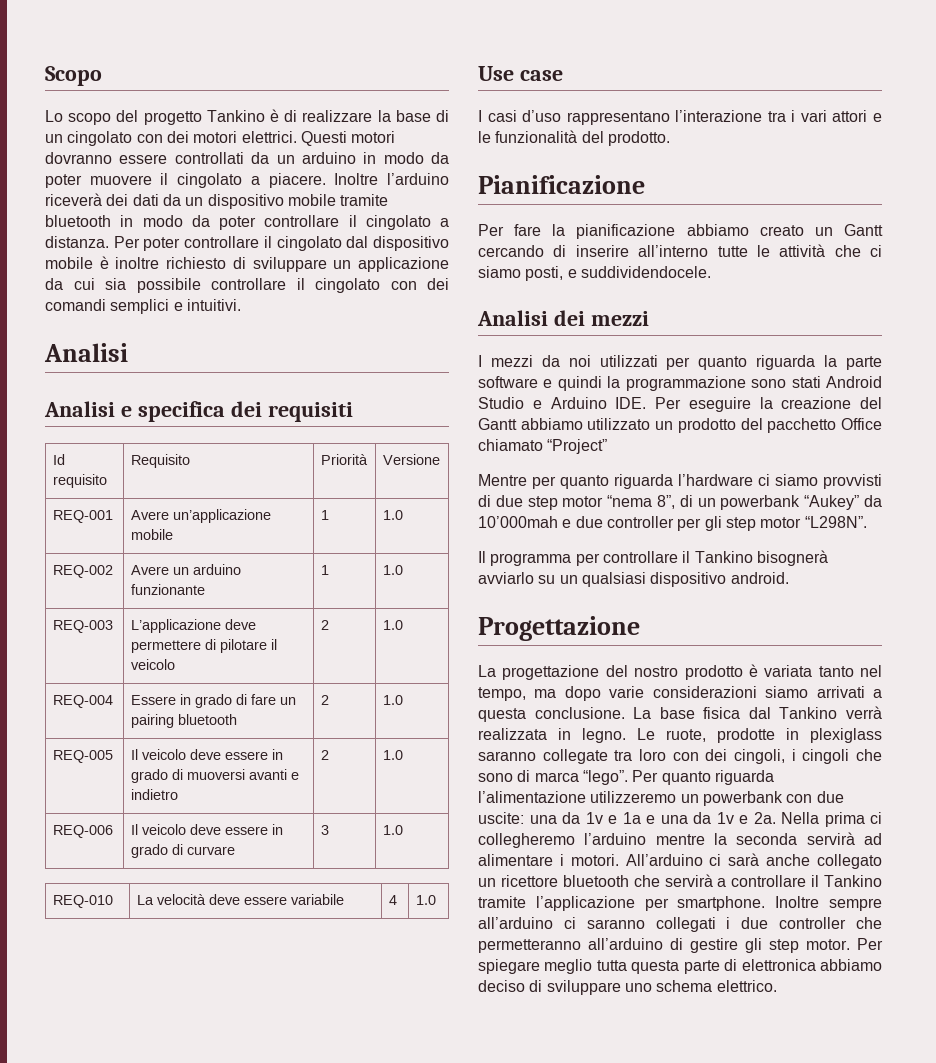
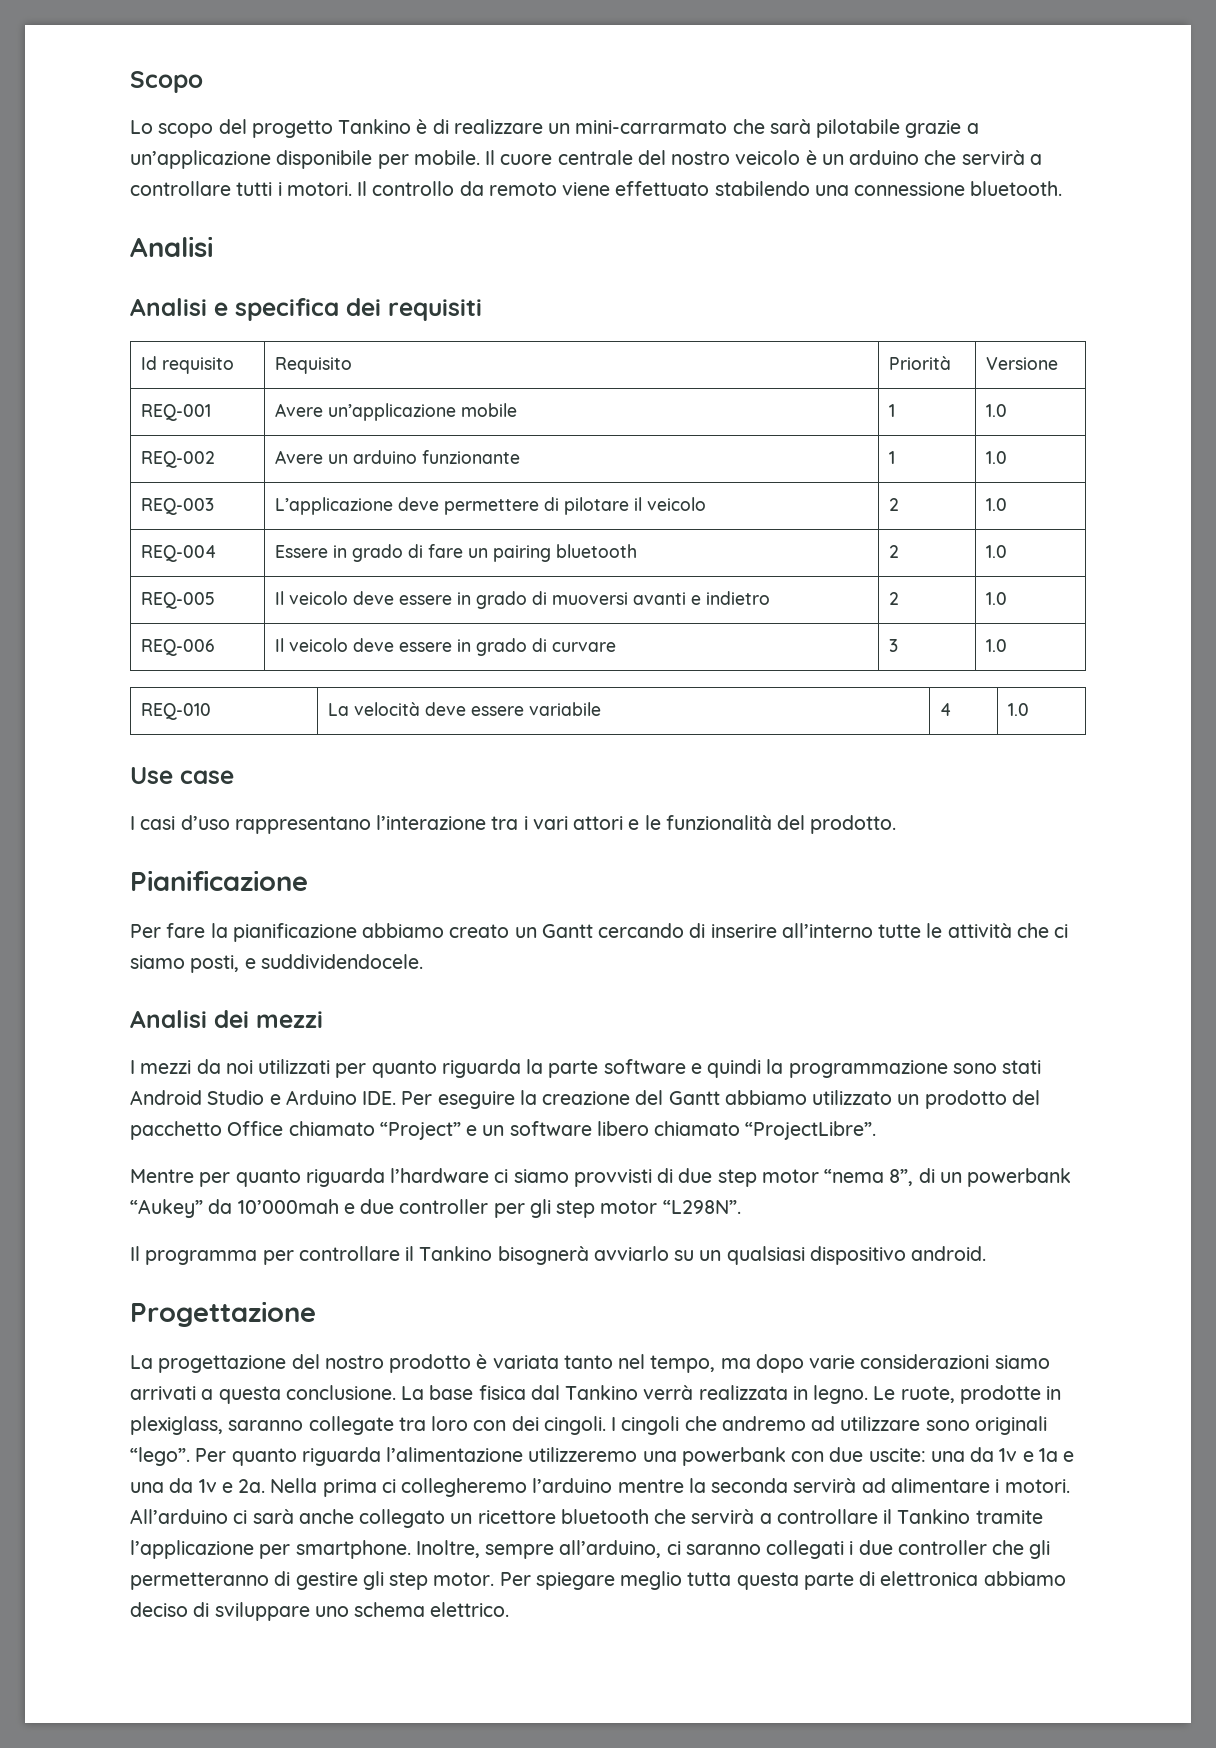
[377,110,449,122] [45,131,396,146] [45,152,449,164] [45,173,449,188] [45,193,389,209] [45,215,449,230] [45,236,449,251] [45,256,449,272] [45,278,449,293] [45,299,241,314] la base di un cingolato con dei motori elettrici. Questi motori dovranno essere controllati da un arduino in modo da poter muovere il cingolato a piacere. Inoltre l’arduino riceverà dei dati da un dispositivo mobile tramite bluetooth in modo da poter controllare il cingolato a distanza. Per poter controllare il cingolato dal dispositivo mobile è inoltre richiesto di sviluppare un applicazione da cui sia possibile controllare il cingolato con dei comandi semplici e intuitivi. -> [548,119,979,138] [130,150,1042,169] [130,181,1063,196] un mini-carrarmato che sarà pilotabile grazie a un’applicazione disponibile per mobile. Il cuore centrale del nostro veicolo è un arduino che servirà a controllare tutti i motori. Il controllo da remoto viene effettuato stabilendo una connessione bluetooth.
(608, 446) none -> [466,1121,877,1140] e un software libero chiamato “ProjectLibre”.
[810,728,882,743] plexiglass -> [130,1416,223,1435] plexiglass,
[734,749,882,764] [478,770,579,782] cingoli, i cingoli che sono di marca -> [543,1416,1047,1435] cingoli. I cingoli che andremo ad utilizzare sono originali
[680,794,699,803] un -> [642,1451,677,1462] una
[775,896,882,911] [478,917,553,929] Inoltre sempre all’arduino -> [415,1540,662,1559] Inoltre, sempre all’arduino,
[478,938,663,953] permetteranno all’arduino -> [1029,1540,1051,1559] [130,1572,269,1590] gli permetteranno

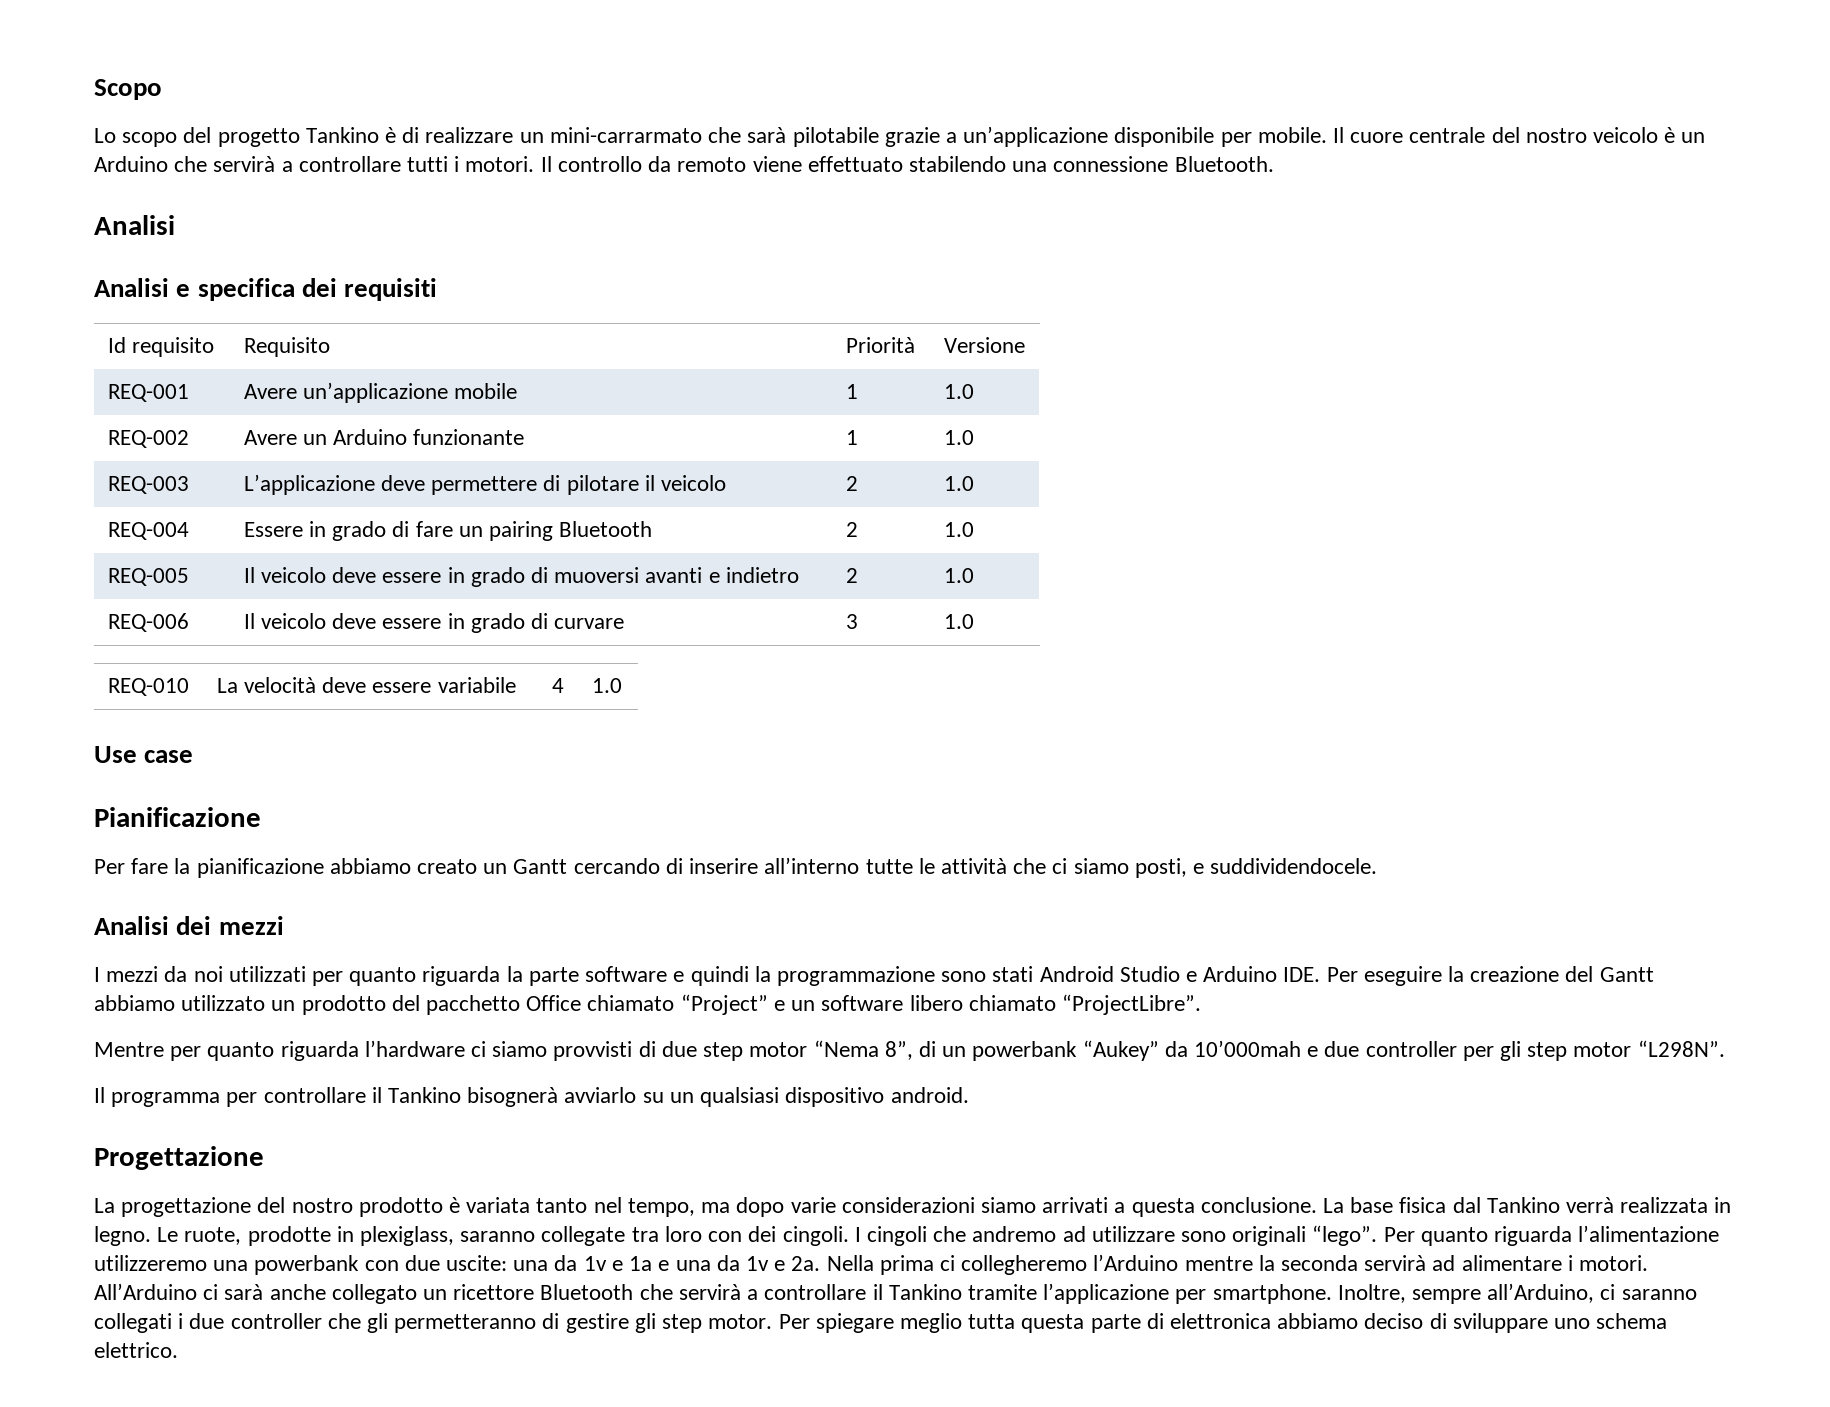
[849,150,920,165] arduino -> [94,156,168,172] Arduino
[970,181,1063,196] bluetooth. -> [1174,156,1274,172] Bluetooth.
[352,450,417,464] arduino -> [333,429,408,445] Arduino
[555,544,637,558] bluetooth -> [559,521,653,537] Bluetooth
[130,815,897,834] // I casi d’uso rappresentano l’interazione tra i vari attori e le funzionalità del prodotto. -> (194, 756) none
[824,1169,885,1183] “nema -> [813,1040,879,1057] “Nema
[532,1478,613,1493] l’arduino -> [1093,1254,1179,1271] l’Arduino
[130,1509,228,1524] All’arduino -> [94,1283,197,1300] All’Arduino
[560,1509,649,1524] bluetooth -> [540,1284,634,1300] Bluetooth
[559,1540,662,1558] all’arduino, -> [1487,1283,1595,1303] all’Arduino,

